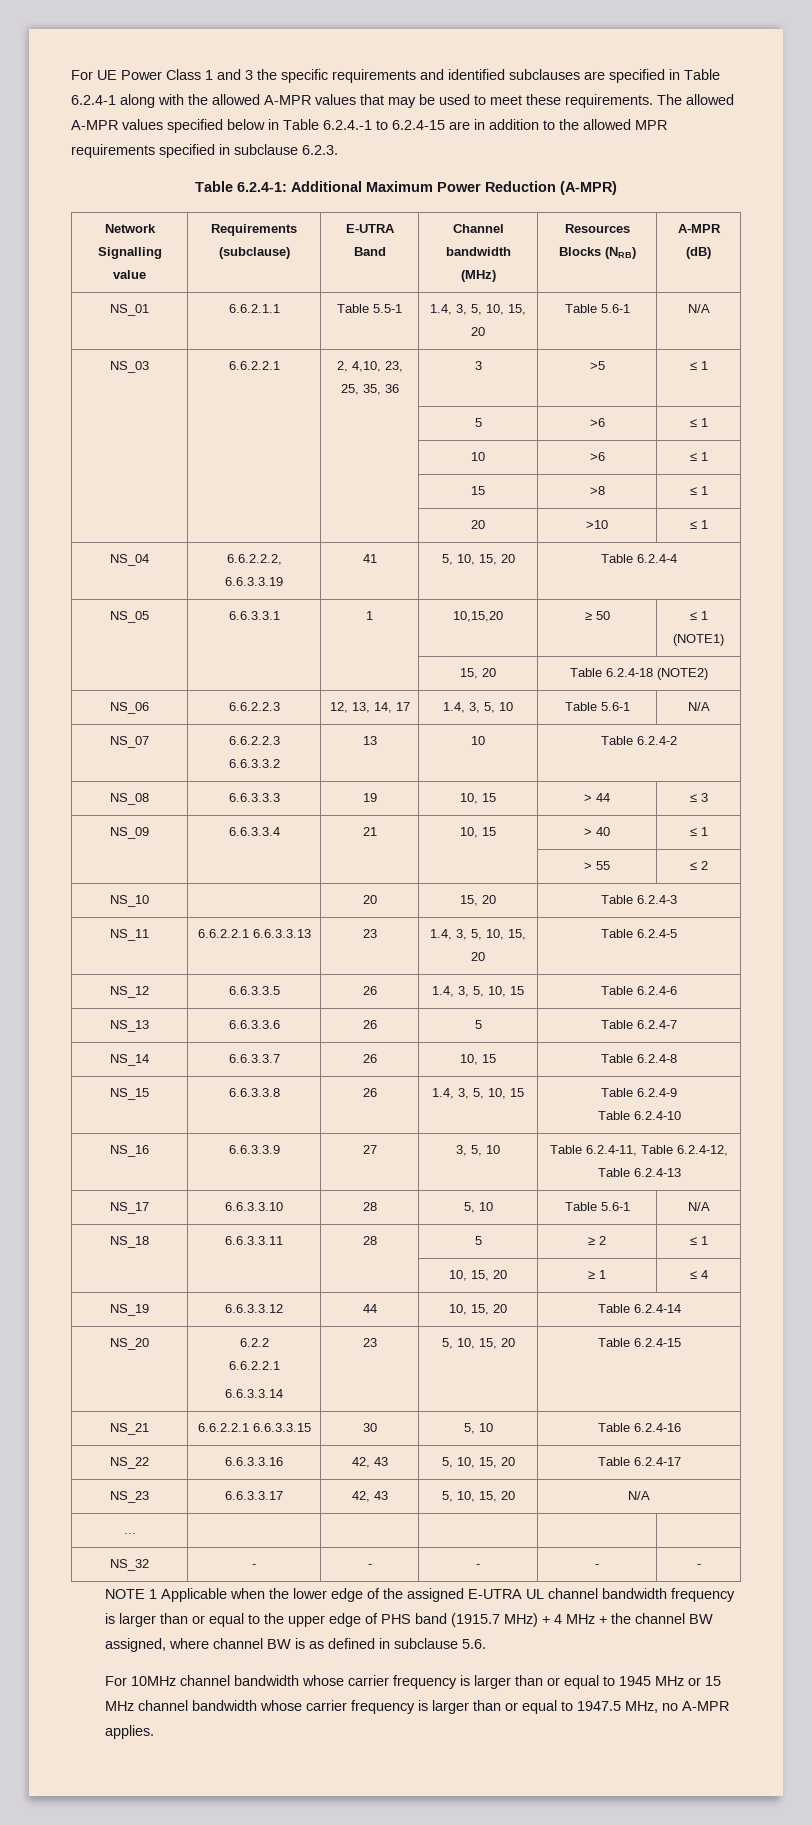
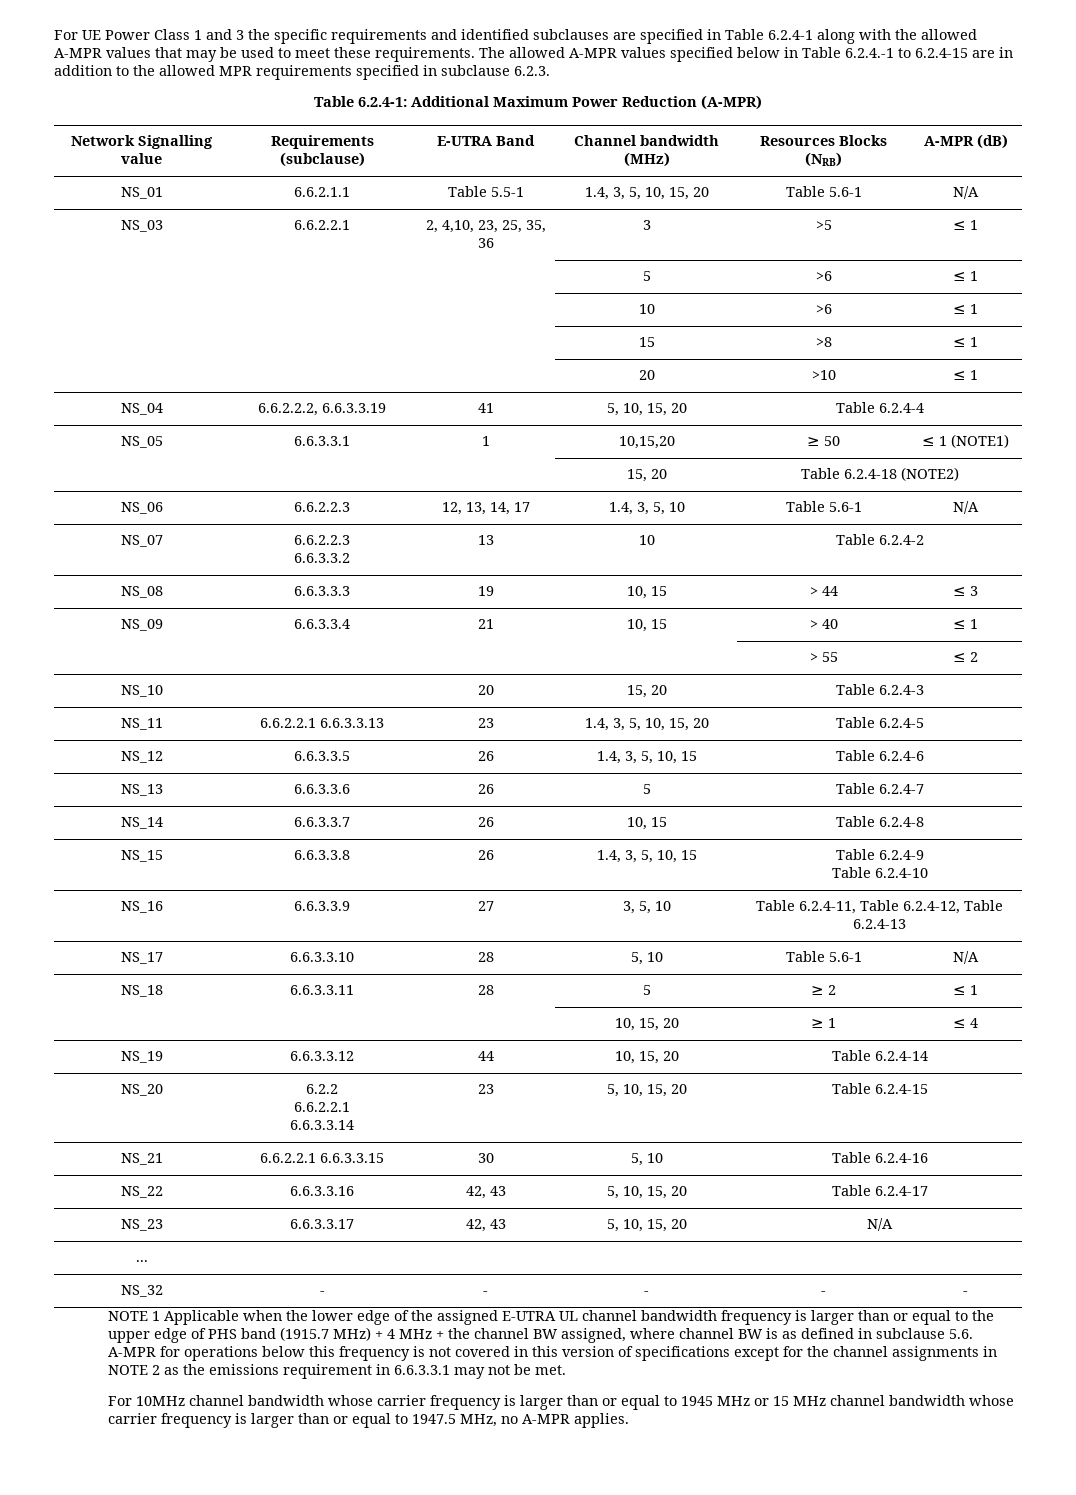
(487, 1644) none -> [108,1346,998,1361] [108,1364,567,1379] A-MPR for operations below this frequency is not covered in this version of specifications except for the channel assignments in NOTE 2 as the emissions requirement in 6.6.3.3.1 may not be met.

